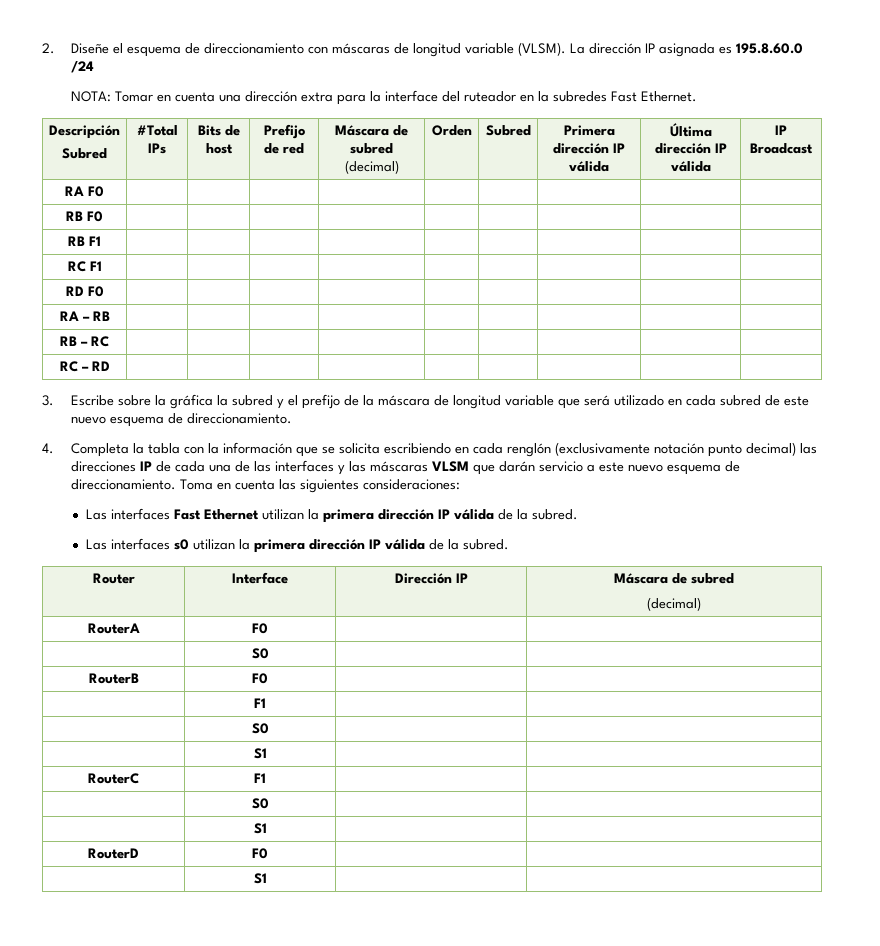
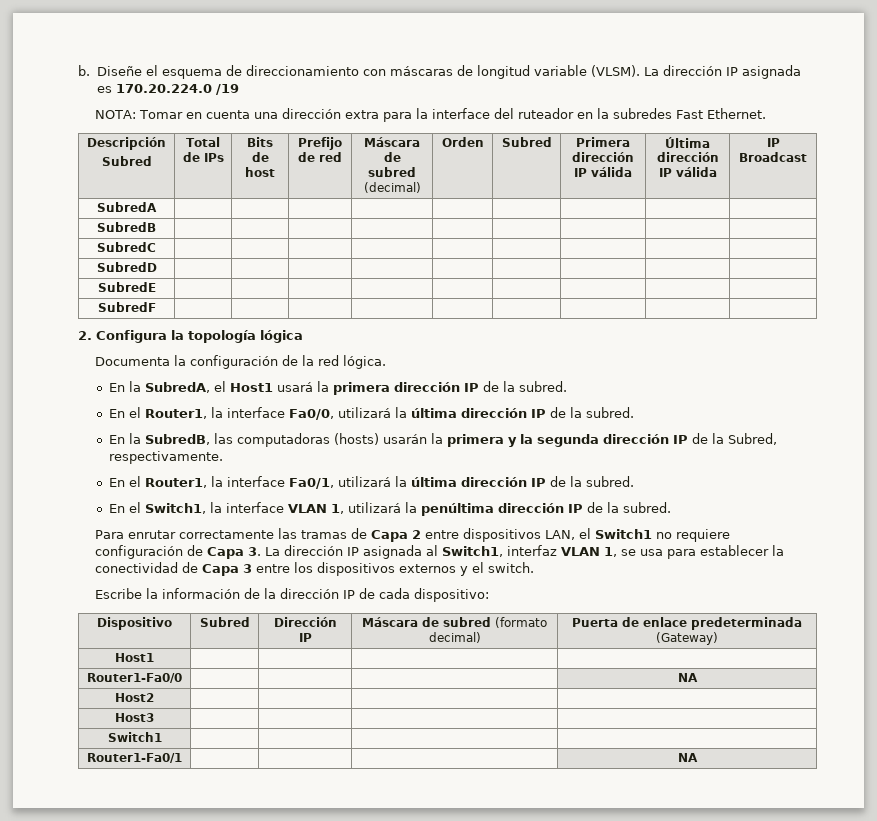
[42,43,55,54] 2. -> [78,65,90,76] b.
[735,43,803,54] [70,61,94,73] 195.8.60.0 /24 -> [115,84,239,95] 170.20.224.0 /19
[136,125,178,136] #Total -> [186,137,221,147] [182,152,200,162] Total de
[65,186,104,197] [66,211,103,222] [68,236,101,246] [67,261,102,272] [65,286,104,297] [59,311,110,321] [60,336,109,347] [59,361,110,372] [42,394,809,409] [70,413,292,427] [42,442,817,457] [70,460,740,475] [70,479,460,493] [86,508,579,523] [86,538,510,553] [92,573,135,584] [232,572,288,584] RA F0 | | | | | | | | | // RB F0 | | | | | | | | | // RB F1 | | | | | | | | | // RC F1 | | | | | | | | | // RD F0 | | | | | | | | | // RA – RB | | | | | | | | | // RB – RC | | | | | | | | | // RC – RD | | | | | | | | | // 3. Escribe sobre la gráfica la subred y el prefijo de la máscara de longitud variable que será utilizado en cada subred de este nuevo esquema de direccionamiento. // 4. Completa la tabla con la información que se solicita escribiendo en cada renglón (exclusivamente notación punto decimal) las direcciones IP de cada una de las interfaces y las máscaras VLSM que darán servicio a este nuevo esquema de direccionamiento. Toma en cuenta las siguientes consideraciones: // Las interfaces Fast Ethernet utilizan la primera dirección IP válida de la subred. // Las interfaces s0 utilizan la primera dirección IP válida de la subred. // Router | Interface -> [97,202,157,212] [97,222,156,232] [97,242,156,252] [96,262,157,272] [97,282,156,292] [97,302,156,312] [78,330,303,343] [94,355,386,369] [108,381,567,395] [108,407,634,420] [108,433,777,447] [108,451,223,464] [108,476,634,489] [108,502,671,516] [94,528,730,542] [94,545,784,559] [94,562,534,576] [94,588,489,602] [97,617,172,630] [199,617,250,627] SubredA | | | | | | | | | // SubredB | | | | | | | | | // SubredC | | | | | | | | | // SubredD | | | | | | | | | // SubredE | | | | | | | | | // SubredF | | | | | | | | | // 2. Configura la topología lógica // Documenta la configuración de la red lógica. // En la SubredA, el Host1 usará la primera dirección IP de la subred. // En el Router1, la interface Fa0/0, utilizará la última dirección IP de la subred. // En la SubredB, las computadoras (hosts) usarán la primera y la segunda dirección IP de la Subred, respectivamente. // En el Router1, la interface Fa0/1, utilizará la última dirección IP de la subred. // En el Switch1, la interface VLAN 1, utilizará la penúltima dirección IP de la subred. // Para enrutar correctamente las tramas de Capa 2 entre dispositivos LAN, el Switch1 no requiere configuración de Capa 3. La dirección IP asignada al Switch1, interfaz VLAN 1, se usa para establecer la conectividad de Capa 3 entre los dispositivos externos y el switch. // Escribe la información de la dirección IP de cada dispositivo: // Dispositivo | Subred
[647,597,701,611] [87,623,140,634] [252,623,268,634] [251,648,269,659] [88,673,139,684] [252,673,268,684] [254,698,266,708] [251,723,269,734] [253,748,267,759] [88,773,139,784] [254,773,266,783] [251,798,269,809] [253,823,267,834] [88,848,139,859] [252,848,268,859] [253,873,267,884] // (decimal) // RouterA | F0 | | // | S0 | | // RouterB | F0 | | // | F1 | | // | S0 | | // | S1 | | // RouterC | F1 | | // | S0 | | // | S1 | | // RouterD | F0 | | // | S1 | | -> [495,617,547,628] [428,632,481,643] [572,617,802,630] [656,632,718,645] [115,653,154,662] [87,673,182,683] [677,673,698,682] [115,693,154,702] [115,713,154,722] [107,732,162,742] [87,753,182,763] [677,753,698,762] (formato decimal) | Puerta de enlace predeterminada (Gateway) // Host1 | | | | // Router1-Fa0/0 | | | | NA // Host2 | | | | // Host3 | | | | // Switch1 | | | | // Router1-Fa0/1 | | | | NA

